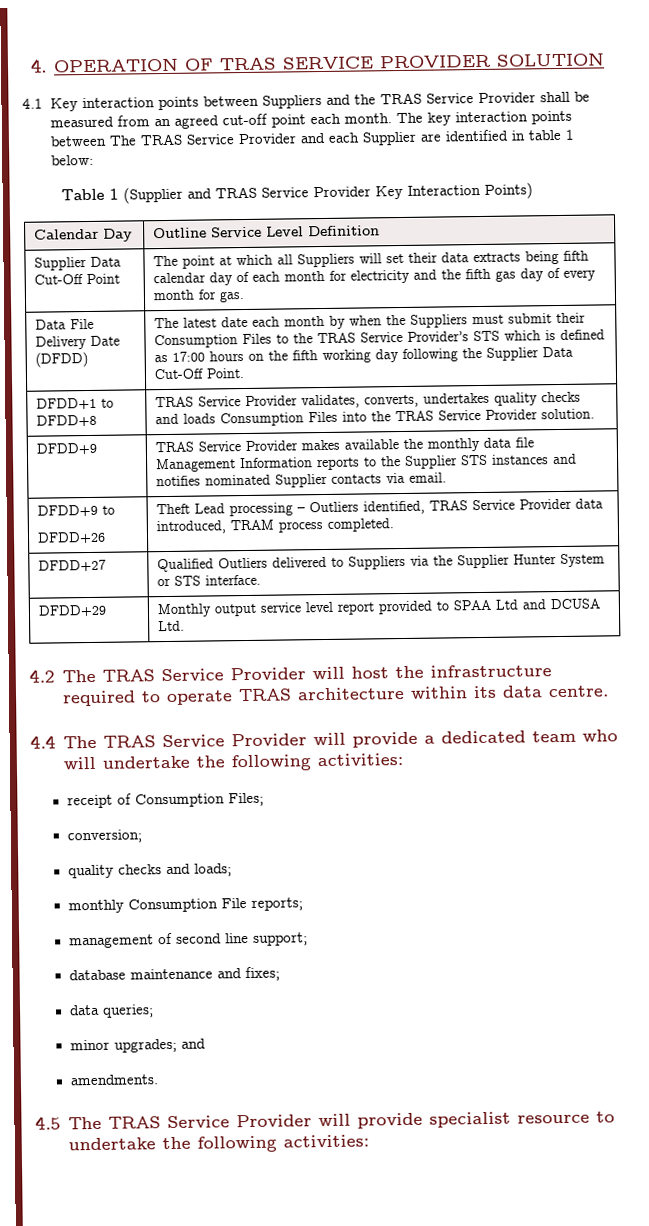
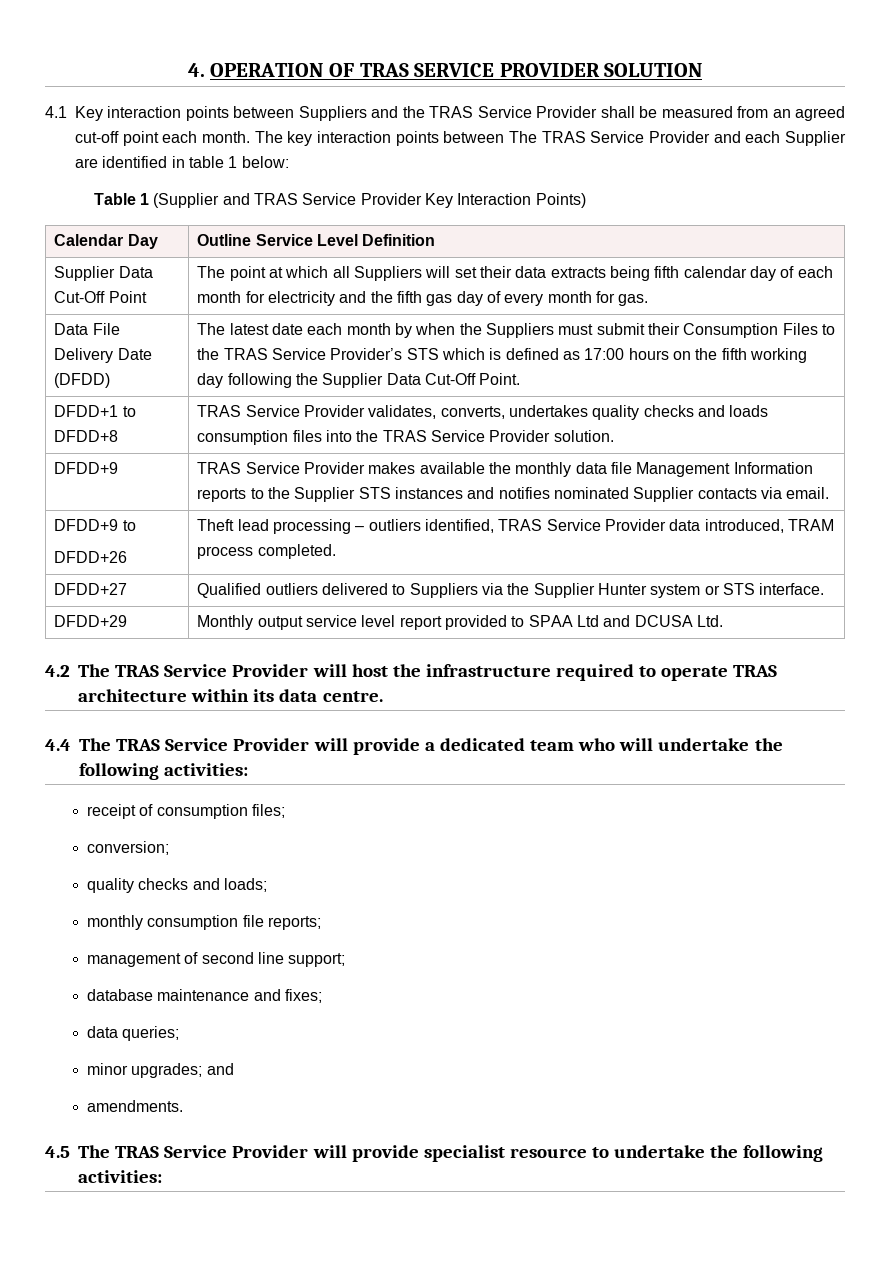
[220,411,339,427] Consumption Files -> [197,430,322,445] consumption files
[194,503,226,514] Lead -> [237,519,269,531] lead
[309,501,360,513] Outliers -> [368,519,421,531] outliers
[218,557,269,569] Outliers -> [265,583,318,595] outliers
[560,553,606,567] System -> [650,584,701,598] system
[134,792,264,808] Consumption Files; -> [156,804,285,819] consumption files;
[127,898,247,913] Consumption File -> [147,915,264,930] consumption file

